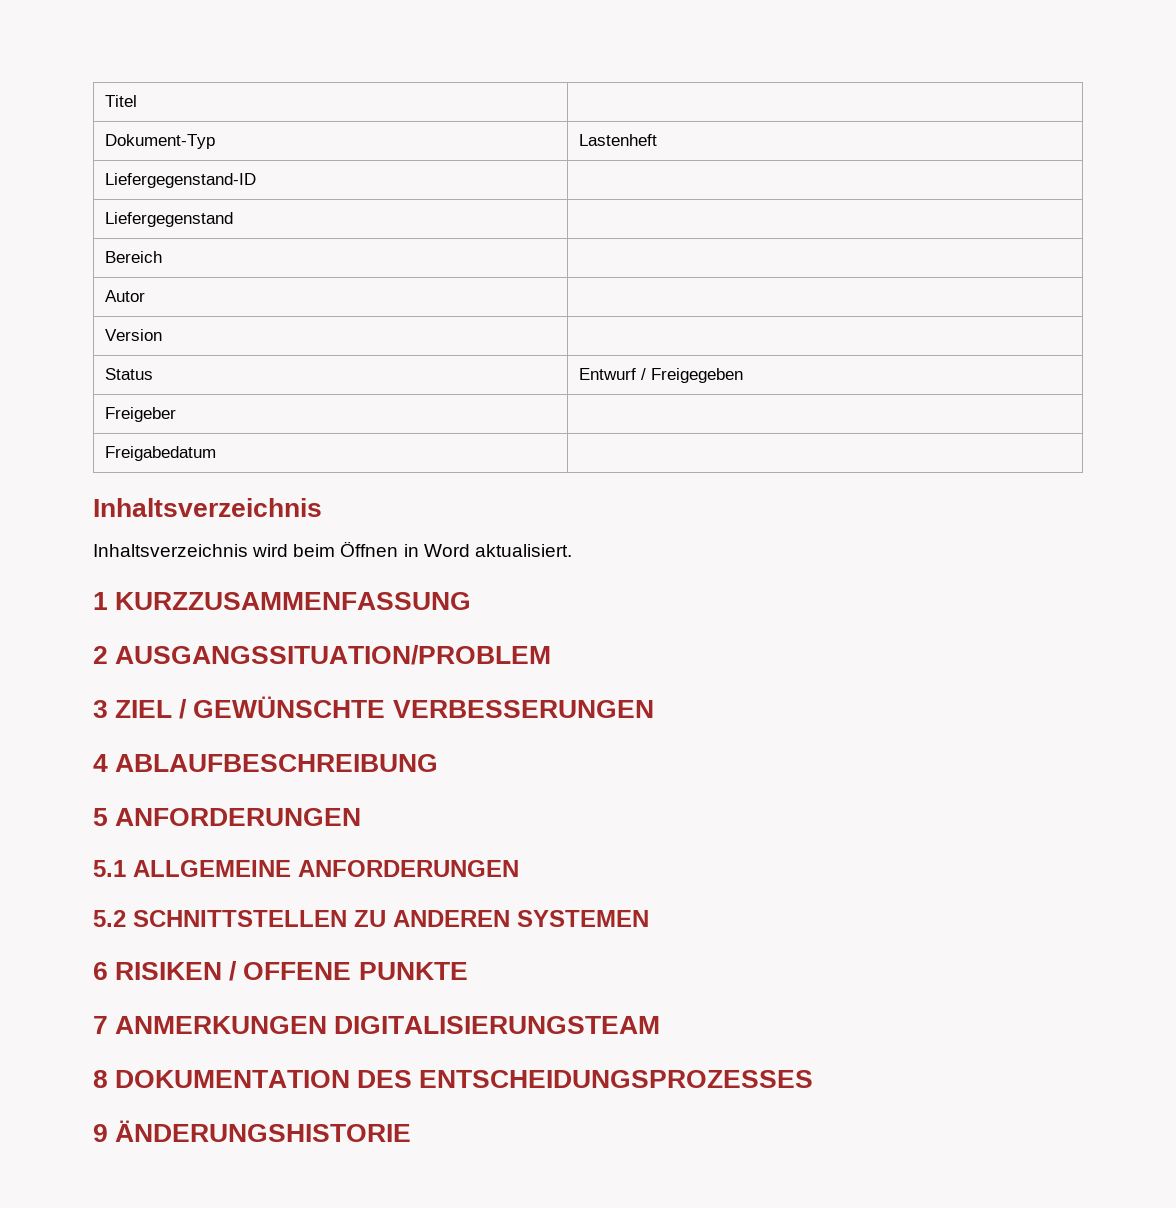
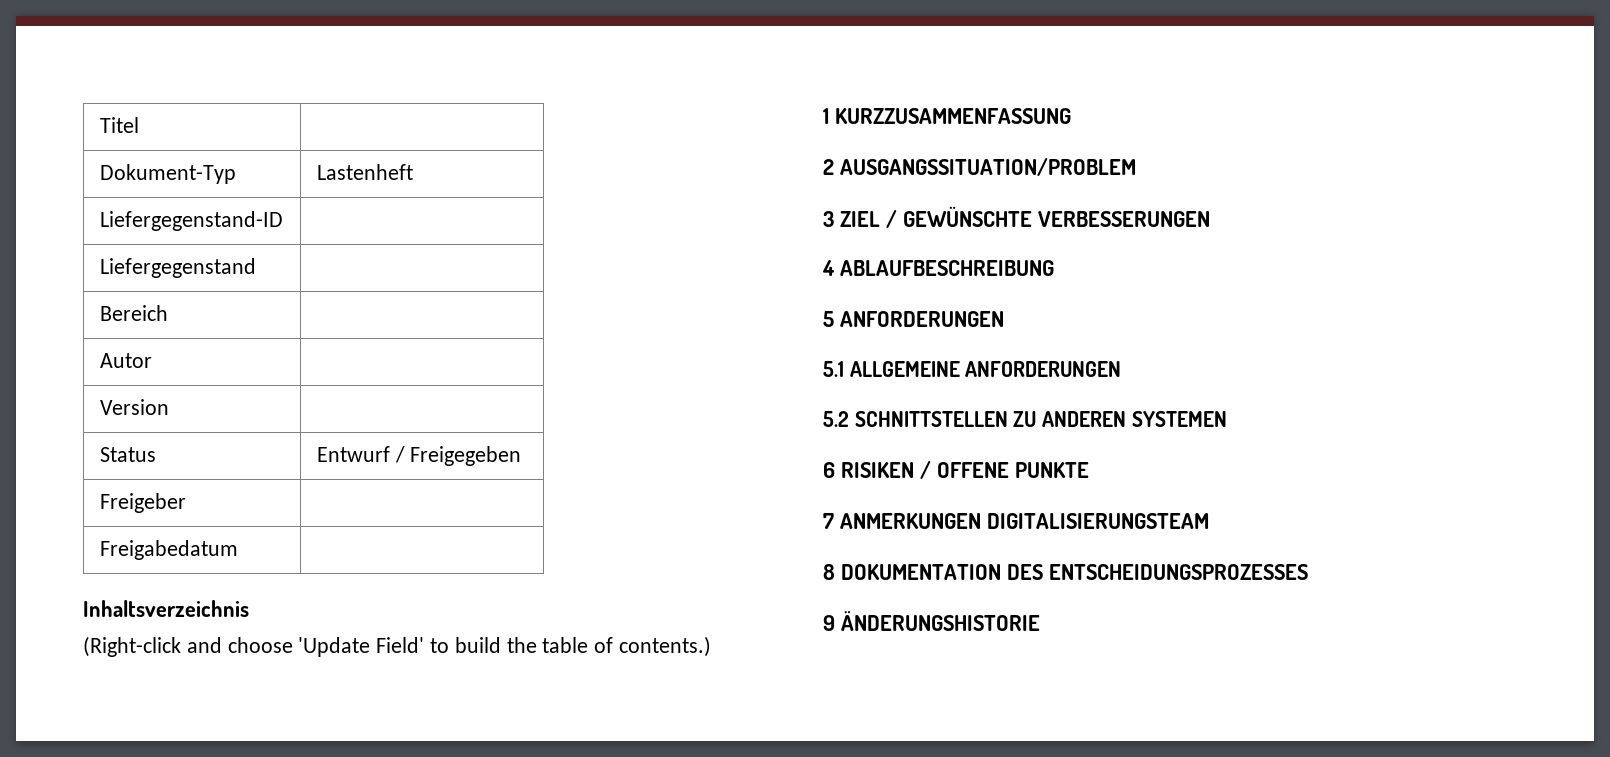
[93,541,572,557] Inhaltsverzeichnis wird beim Öffnen in Word aktualisiert. -> [83,636,712,657] (Right-click and choose 'Update Field' to build the table of contents.)

